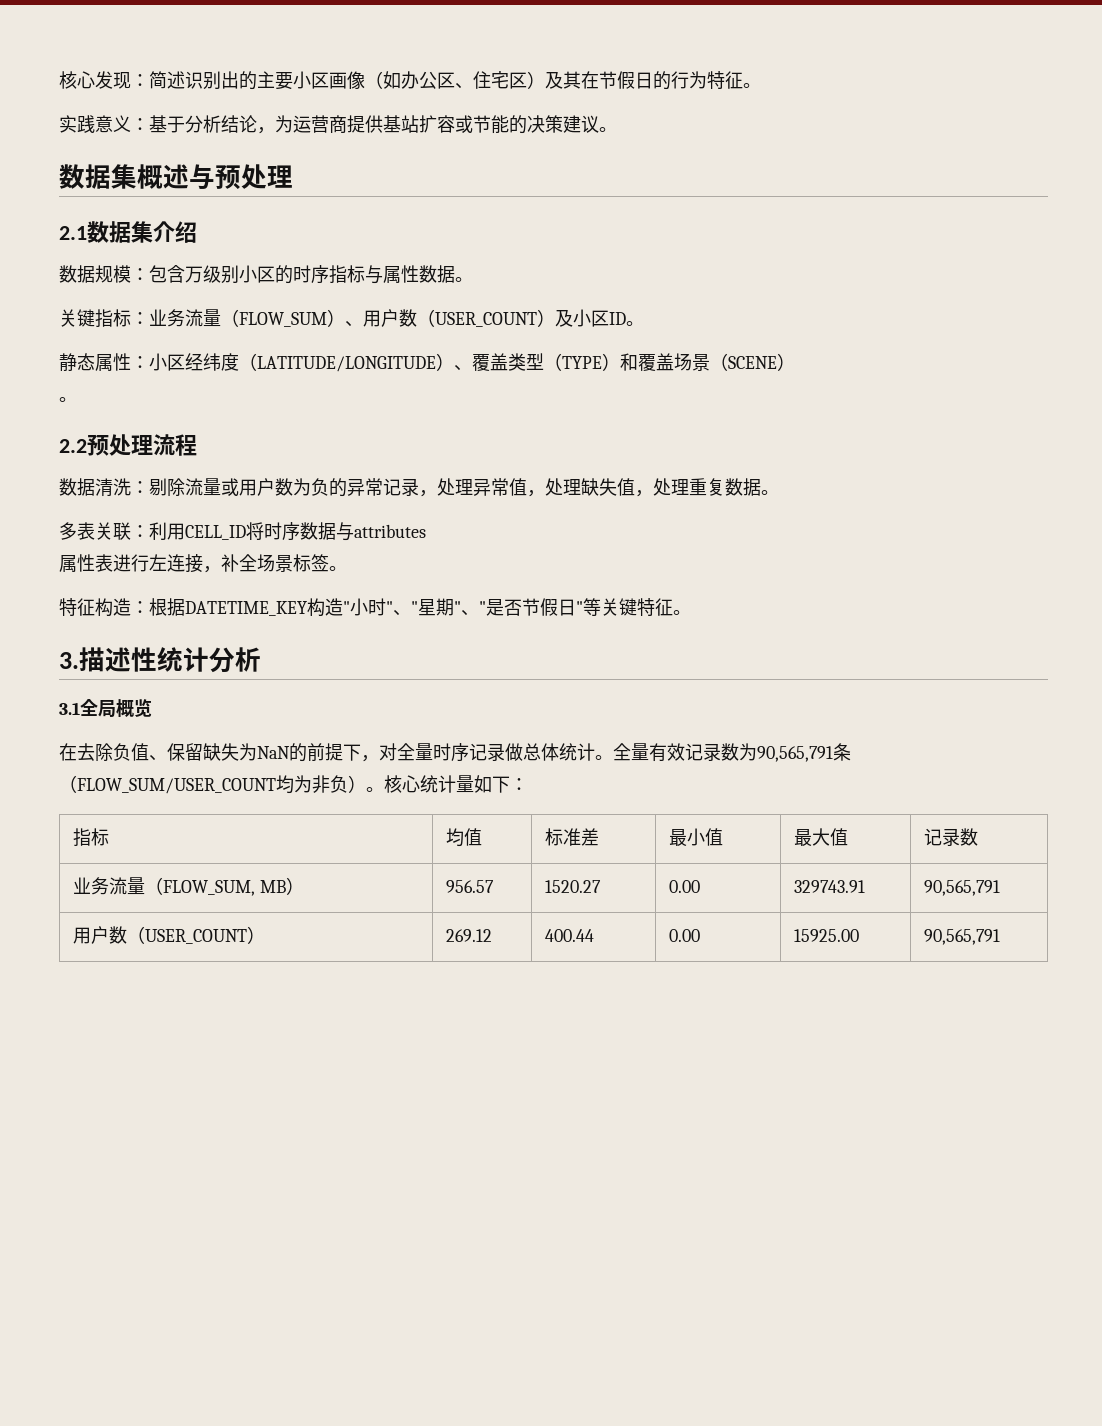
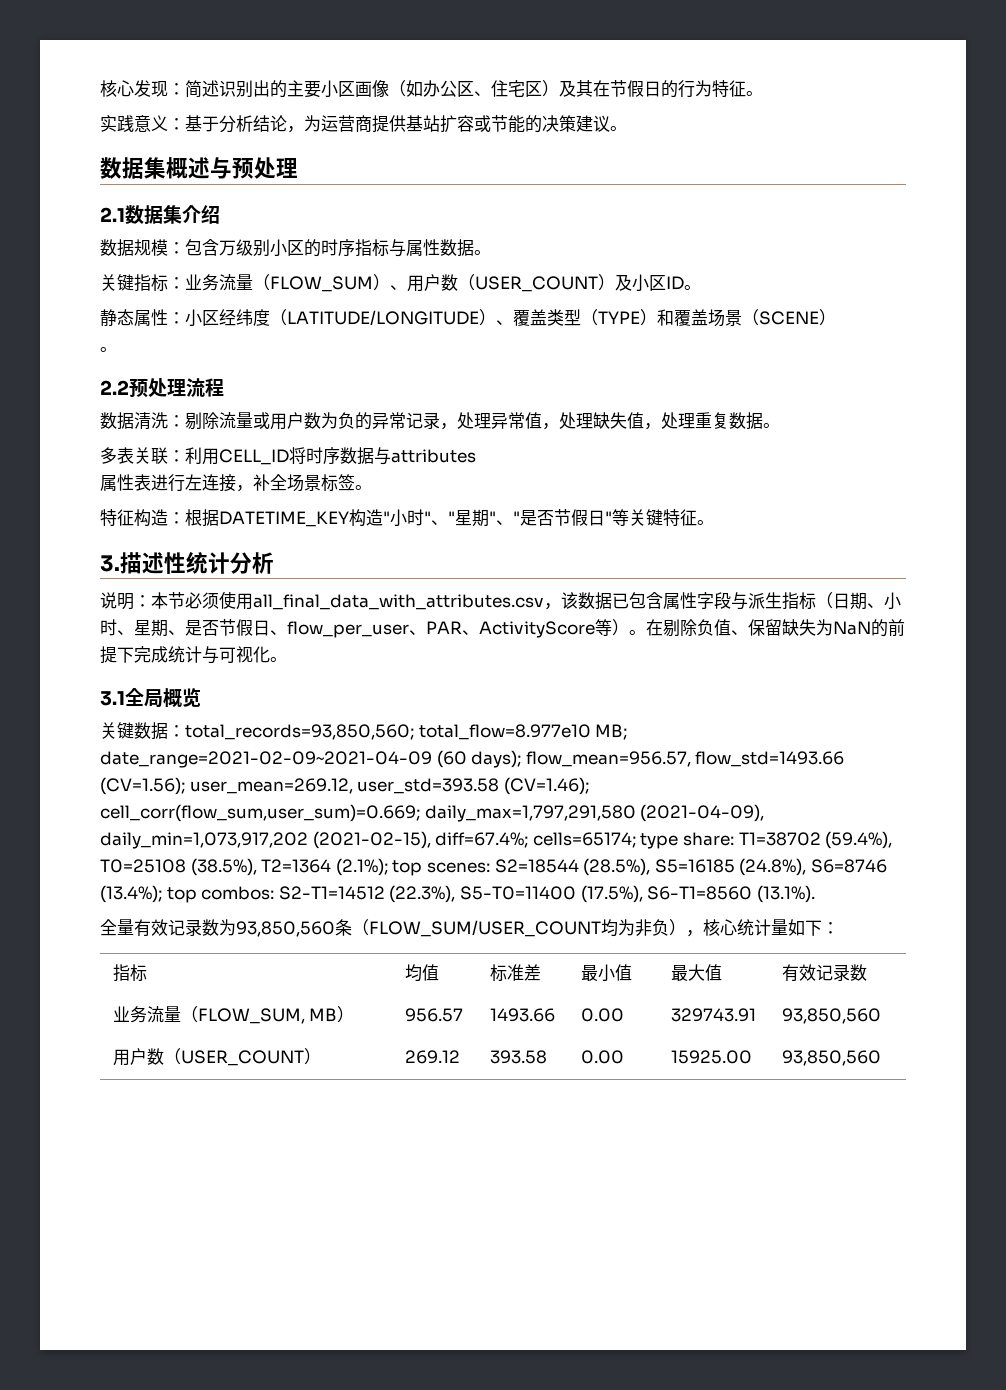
[59,699,152,717] [59,743,95,761] 3.1全局概览 // 在去 -> [100,591,901,610] [100,619,680,638] 说明：本节必须使用all_final_data_with_attributes.csv，该数据已包含属性字段与派生指标（日期、小时、星期、是否节假日、flow_per_user、PAR、ActivityScore等）。在剔
[361,743,613,762] ，对全量时序记录做总体统计。 -> [134,646,287,664] [100,688,201,708] [100,722,628,740] [100,750,845,768] [100,777,589,795] [100,804,765,822] [100,831,893,849] [100,858,887,876] [100,885,815,903] 完成统计与可视化。 // 3.1全局概览 // 关键数据：total_records=93,850,560; total_flow=8.977e10 MB; date_range=2021-02-09~2021-04-09 (60 days); flow_mean=956.57, flow_std=1493.66 (CV=1.56); user_mean=269.12, user_std=393.58 (CV=1.46); cell_corr(flow_sum,user_sum)=0.669; daily_max=1,797,291,580 (2021-04-09), daily_min=1,073,917,202 (2021-02-15), diff=67.4%; cells=65174; type share: T1=38702 (59.4%), T0=25108 (38.5%), T2=1364 (2.1%); top scenes: S2=18544 (28.5%), S5=16185 (24.8%), S6=8746 (13.4%); top combos: S2-T1=14512 (22.3%), S5-T0=11400 (17.5%), S6-T1=8560 (13.1%). //
[757,746,833,762] 90,565,791 -> [236,921,335,937] 93,850,560
[366,787,384,792] 。 -> [686,930,703,937] ，
(848, 837) none -> [781,964,816,982] 有效
[544,880,601,893] 1520.27 -> [489,1008,555,1022] 1493.66
[923,880,1000,896] 90,565,791 -> [781,1008,881,1024] 93,850,560
[544,929,594,942] 400.44 -> [489,1050,547,1064] 393.58
[923,929,1000,945] 90,565,791 -> [781,1050,881,1066] 93,850,560

